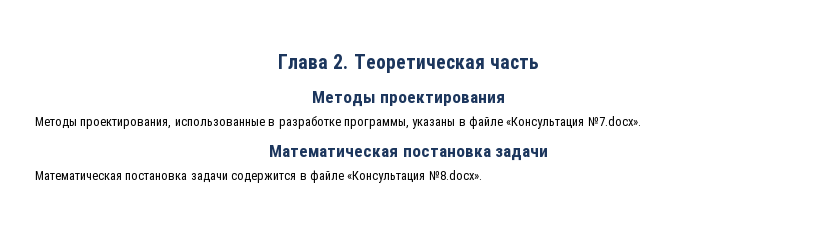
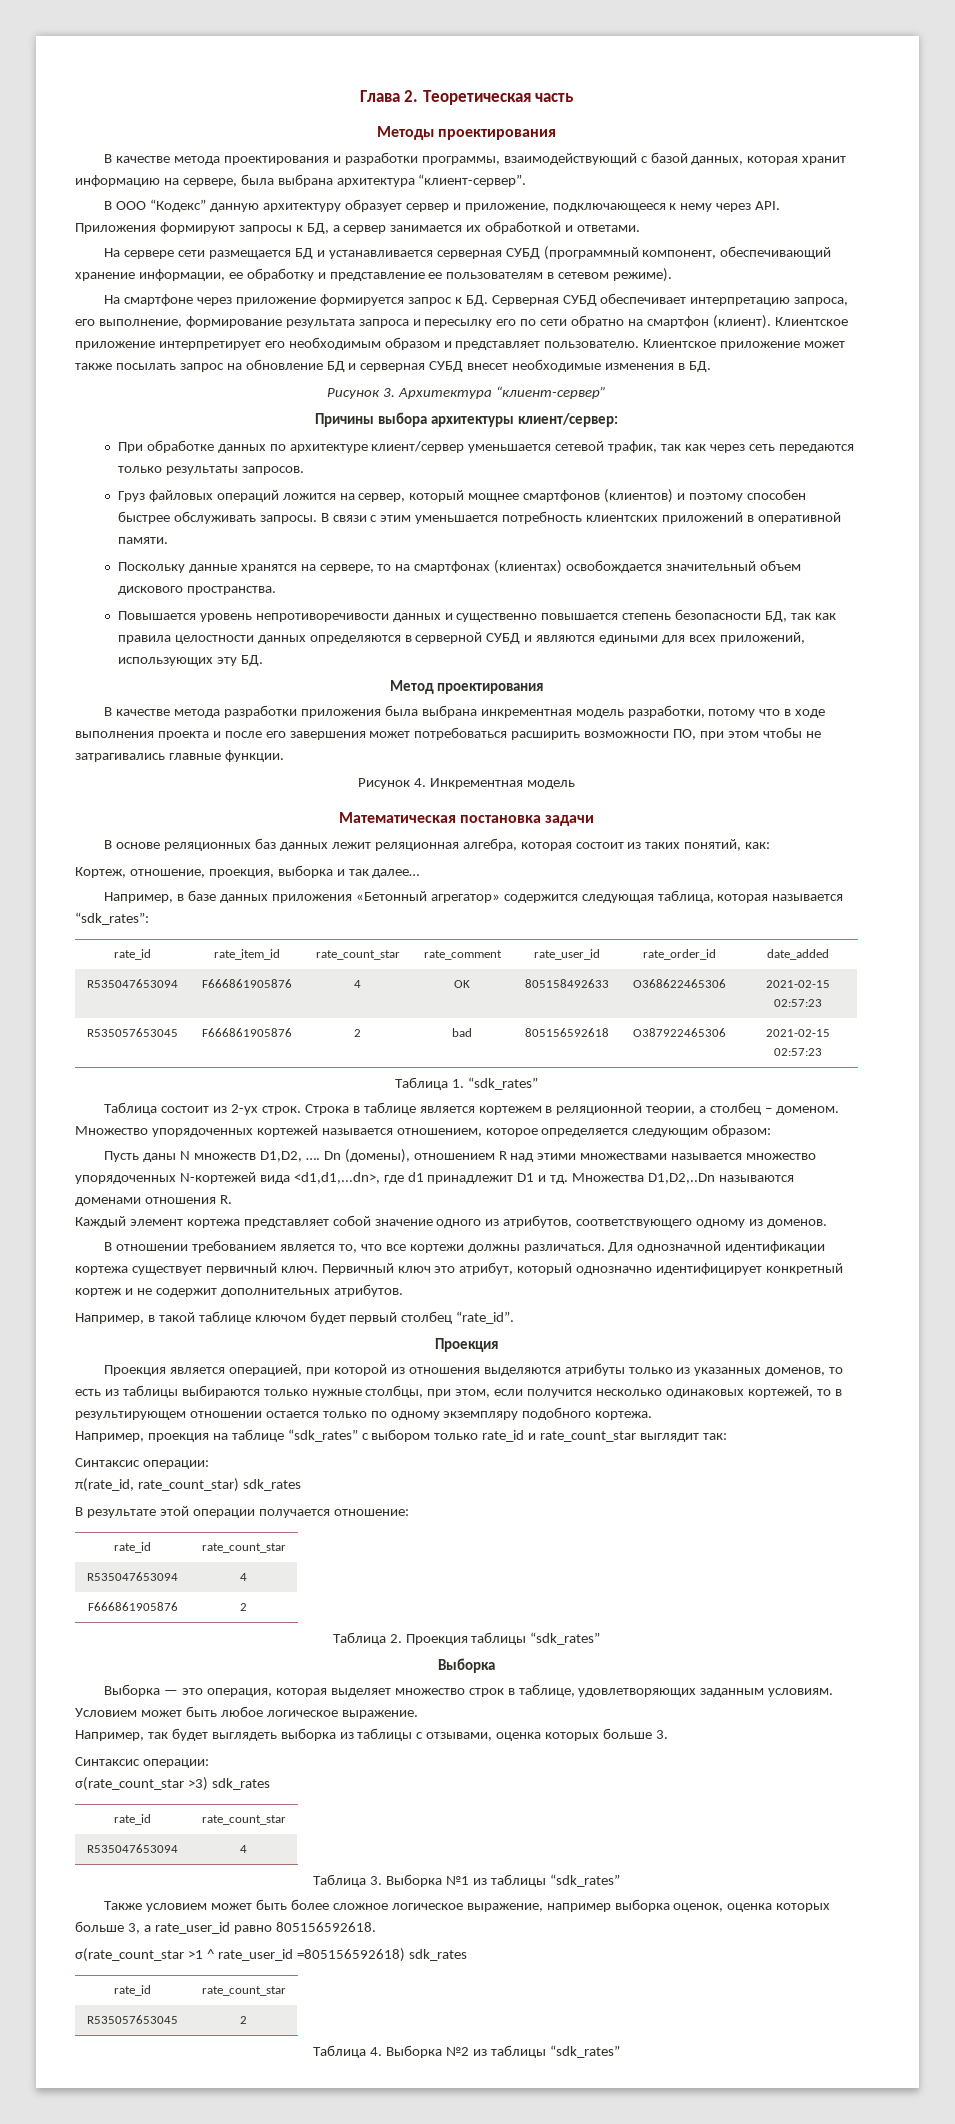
[35,116,641,129] [268,145,549,161] [35,170,482,183] Методы проектирования, использованные в разработке программы, указаны в файле «Консультация №7.docx». // Математическая постановка задачи // Математическая постановка задачи содержится в файле «Консультация №8.docx». -> [104,152,847,165] [75,174,527,187] [104,199,781,212] [75,221,641,234] [104,246,832,260] [75,268,673,282] [104,293,849,306] [75,315,848,329] [75,337,846,350] [75,359,711,372] [327,386,606,399] [315,412,618,427] [117,440,854,453] [117,466,304,475] [117,489,806,503] [117,511,841,524] [117,537,168,544] [117,560,801,574] [117,586,276,595] [117,609,836,622] [117,632,805,644] [117,655,263,666] [389,680,544,694] [104,705,826,718] [75,727,821,740] [75,750,284,762] [358,778,575,789] [338,812,595,826] [104,838,771,851] [75,865,420,878] [104,890,844,903] [75,912,149,925] [114,949,151,960] [213,949,280,960] [315,950,400,960] [423,950,502,960] [533,949,600,960] [642,949,716,960] [766,949,829,960] [87,979,178,988] [201,979,292,988] [354,980,361,988] [454,980,470,988] [524,979,609,988] [632,979,726,988] [765,980,830,988] [773,999,822,1007] [87,1028,178,1037] [201,1028,292,1037] [354,1029,361,1037] [452,1028,472,1037] [524,1028,609,1037] [632,1028,726,1037] [765,1029,830,1037] [773,1048,822,1056] [395,1077,538,1090] [104,1102,839,1115] [75,1124,772,1137] [104,1149,817,1163] [75,1172,794,1184] [75,1195,232,1206] [75,1215,827,1228] [104,1240,826,1253] [75,1262,844,1275] [75,1284,403,1297] [75,1311,515,1324] [435,1338,498,1352] [104,1363,844,1376] [75,1385,842,1398] [75,1407,653,1420] [75,1429,727,1442] [75,1458,209,1469] [75,1478,301,1492] [75,1506,409,1518] [114,1542,151,1553] [201,1543,286,1553] [87,1572,178,1581] [240,1573,247,1581] [87,1602,178,1611] [240,1603,247,1611] [332,1632,601,1645] [438,1658,495,1673] [104,1684,834,1697] [75,1706,418,1719] [75,1728,668,1741] [75,1757,209,1768] [75,1777,270,1791] [114,1814,151,1825] [201,1815,286,1825] [87,1844,178,1853] [240,1845,247,1853] [313,1874,620,1887] [104,1899,831,1912] [75,1921,376,1934] [75,1948,467,1962] [114,1985,151,1996] [201,1986,286,1996] [87,2015,178,2024] [240,2016,247,2024] [313,2045,620,2058] В качестве метода проектирования и разработки программы, взаимодействующий с базой данных, которая хранит информацию на сервере, была выбрана архитектура “клиент-сервер”. // В ООО “Кодекс” данную архитектуру образует сервер и приложение, подключающееся к нему через API. Приложения формируют запросы к БД, а сервер занимается их обработкой и ответами. // На сервере сети размещается БД и устанавливается серверная СУБД (программный компонент, обеспечивающий хранение информации, ее обработку и представление ее пользователям в сетевом режиме). // На смартфоне через приложение формируется запрос к БД. Серверная СУБД обеспечивает интерпретацию запроса, его выполнение, формирование результата запроса и пересылку его по сети обратно на смартфон (клиент). Клиентское приложение интерпретирует его необходимым образом и представляет пользователю. Клиентское приложение может также посылать запрос на обновление БД и серверная СУБД внесет необходимые изменения в БД. // Рисунок 3. Архитектура “клиент-сервер” // Причины выбора архитектуры клиент/сервер: // При обработке данных по архитектуре клиент/сервер уменьшается сетевой трафик, так как через сеть передаются только результаты запросов. // Груз файловых операций ложится на сервер, который мощнее смартфонов (клиентов) и поэтому способен быстрее обслуживать запросы. В связи с этим уменьшается потребность клиентских приложений в оперативной памяти. // Поскольку данные хранятся на сервере, то на смартфонах (клиентах) освобождается значительный объем дискового пространства. // Повышается уровень непротиворечивости данных и существенно повышается степень безопасности БД, так как правила целостности данных определяются в серверной СУБД и являются едиными для всех приложений, использующих эту БД. // Метод проектирования // В качестве метода разработки приложения была выбрана инкрементная модель разработки, потому что в ходе выполнения проекта и после его завершения может потребоваться расширить возможности ПО, при этом чтобы не затрагивались главные функции. // Рисунок 4. Инкрементная модель // Математическая постановка задачи // В основе реляционных баз данных лежит реляционная алгебра, которая состоит из таких понятий, как: // Кортеж, отношение, проекция, выборка и так далее… // Например, в базе данных приложения «Бетонный агрегатор» содержится следующая таблица, которая называется “sdk_rates”: // rate_id | rate_item_id | rate_count_star | rate_comment | rate_user_id | rate_order_id | date_added // R535047653094 | F666861905876 | 4 | OK | 805158492633 | O368622465306 | 2021-02-15 02:57:23 // R535057653045 | F666861905876 | 2 | bad | 805156592618 | O387922465306 | 2021-02-15 02:57:23 // Таблица 1. “sdk_rates” // Таблица состоит из 2-ух строк. Строка в таблице является кортежем в реляционной теории, а столбец – доменом. Множество упорядоченных кортежей называется отношением, которое определяется следующим образом: // Пусть даны N множеств D1,D2, …. Dn (домены), отношением R над этими множествами называется множество упорядоченных N-кортежей вида <d1,d1,...dn>, где d1 принадлежит D1 и тд. Множества D1,D2,..Dn называются доменами отношения R. // Каждый элемент кортежа представляет собой значение одного из атрибутов, соответствующего одному из доменов. // В отношении требованием является то, что все кортежи должны различаться. Для однозначной идентификации кортежа существует первичный ключ. Первичный ключ это атрибут, который однозначно идентифицирует конкретный кортеж и не содержит дополнительных атрибутов. // Например, в такой таблице ключом будет первый столбец “rate_id”. // Проекция // Проекция является операцией, при которой из отношения выделяются атрибуты только из указанных доменов, то есть из таблицы выбираются только нужные столбцы, при этом, если получится несколько одинаковых кортежей, то в результирующем отношении остается только по одному экземпляру подобного кортежа. // Например, проекция на таблице “sdk_rates” с выбором только rate_id и rate_count_star выглядит так: // Синтаксис операции: // π(rate_id, rate_count_star) sdk_rates // В результате этой операции получается отношение: // rate_id | rate_count_star // R535047653094 | 4 // F666861905876 | 2 // Таблица 2. Проекция таблицы “sdk_rates” // Выборка // Выборка — это операция, которая выделяет множество строк в таблице, удовлетворяющих заданным условиям. Условием может быть любое логическое выражение. // Например, так будет выглядеть выборка из таблицы с отзывами, оценка которых больше 3. // Синтаксис операции: // σ(rate_count_star >3) sdk_rates // rate_id | rate_count_star // R535047653094 | 4 // Таблица 3. Выборка №1 из таблицы “sdk_rates” // Также условием может быть более сложное логическое выражение, например выборка оценок, оценка которых больше 3, а rate_user_id равно 805156592618. // σ(rate_count_star >1 ^ rate_user_id =805156592618) sdk_rates // rate_id | rate_count_star // R535057653045 | 2 // Таблица 4. Выборка №2 из таблицы “sdk_rates”

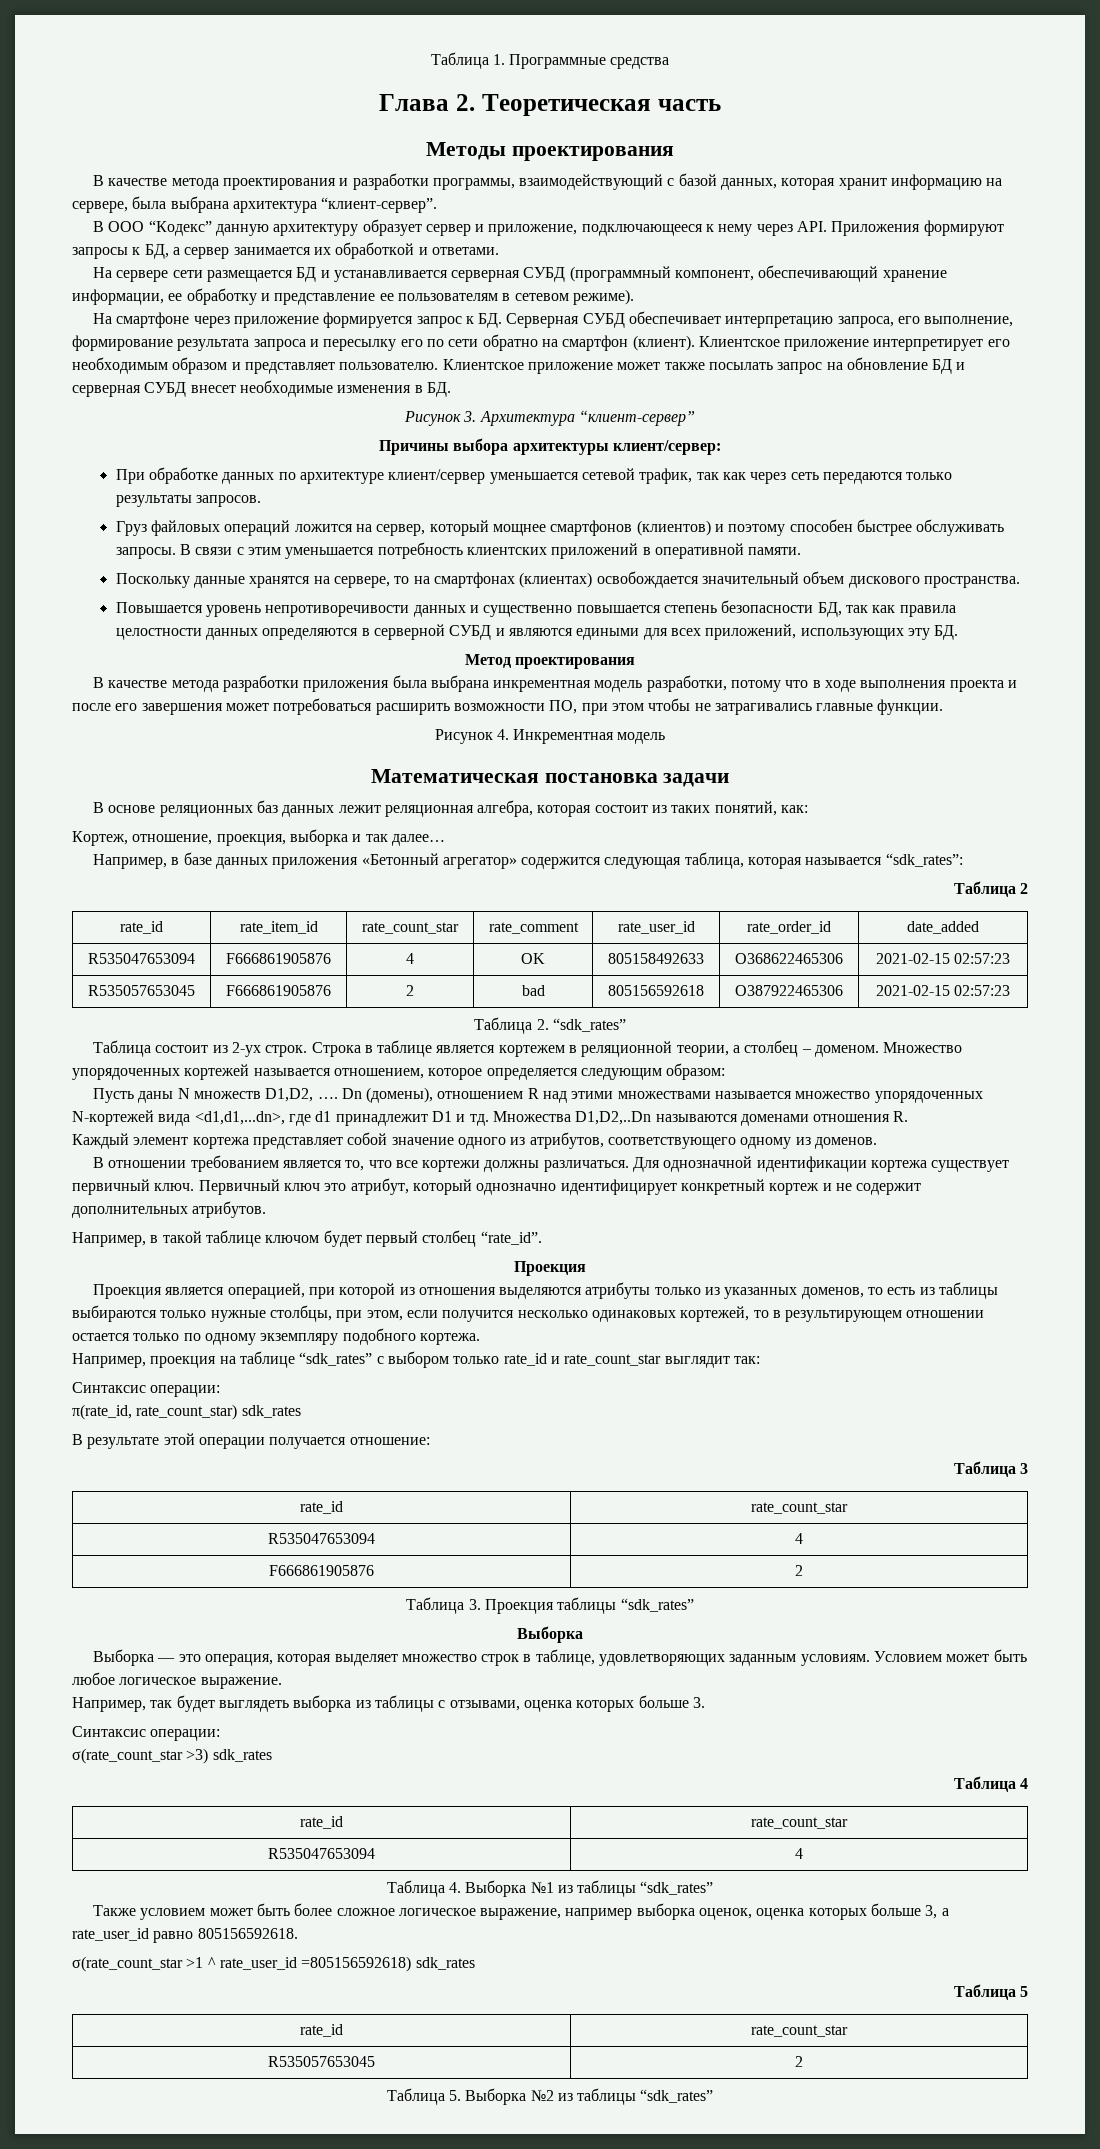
(359, 96) none -> [430,52,670,69] Таблица 1. Программные средства //
(149, 918) none -> [953,881,1028,897] // Таблица 2
[452,1079,464,1088] 1. -> [536,1019,549,1030] 2.
(409, 1512) none -> [953,1461,1028,1477] // Таблица 3
[389,1634,402,1643] 2. -> [468,1599,481,1610] 3.
(270, 1784) none -> [953,1776,1028,1792] // Таблица 4
[370,1876,383,1885] 3. -> [448,1882,461,1893] 4.
(467, 1955) none -> [953,1984,1028,2000] // Таблица 5
[370,2047,383,2056] 4. -> [448,2090,461,2101] 5.

